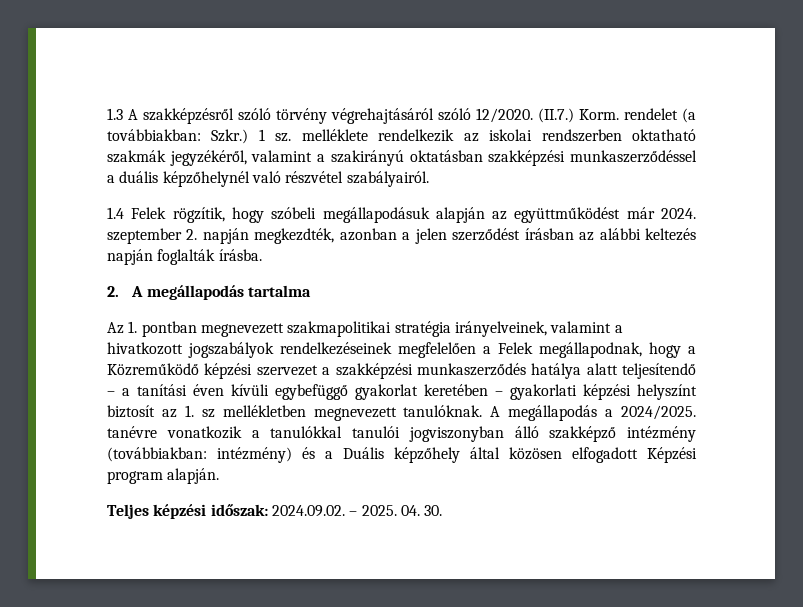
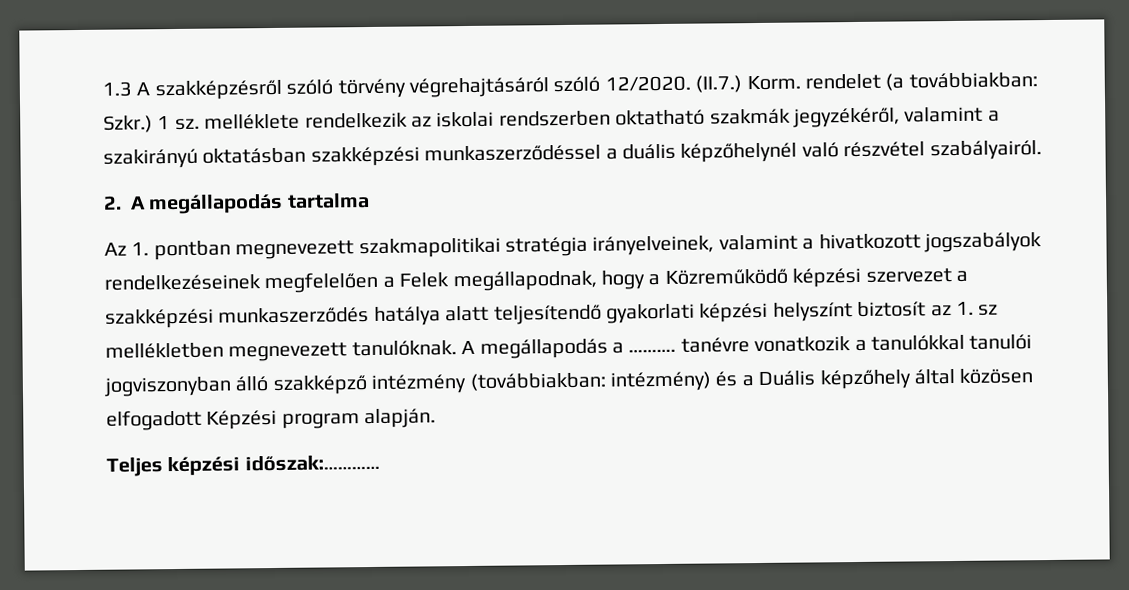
[107,207,696,223] [107,228,696,244] [107,249,262,265] // 1.4 Felek rögzítik, hogy szóbeli megállapodásuk alapján az együttműködést már 2024. szeptember 2. napján megkezdték, azonban a jelen szerződést írásban az alábbi keltezés napján foglalták írásba. -> (1042, 150) none
[107,384,503,400] – a tanítási éven kívüli egybefüggő gyakorlat keretében – -> (602, 314) none
[621,405,697,420] 2024/2025. -> [628,348,677,353] ……….
[210,504,443,517] időszak: 2024.09.02. – 2025. 04. 30. -> [244,454,380,472] időszak:…………

